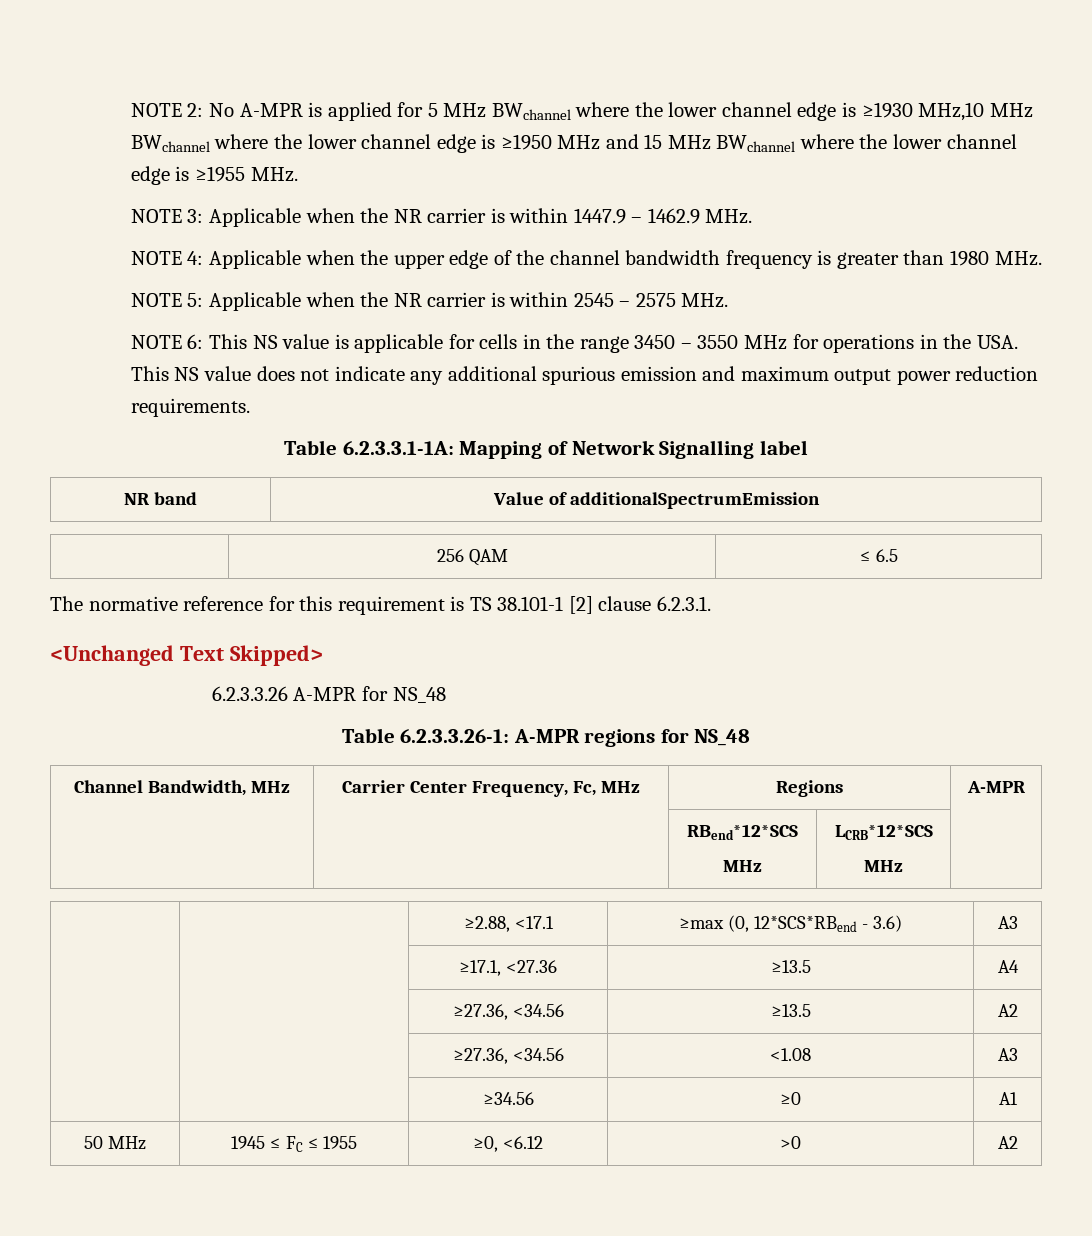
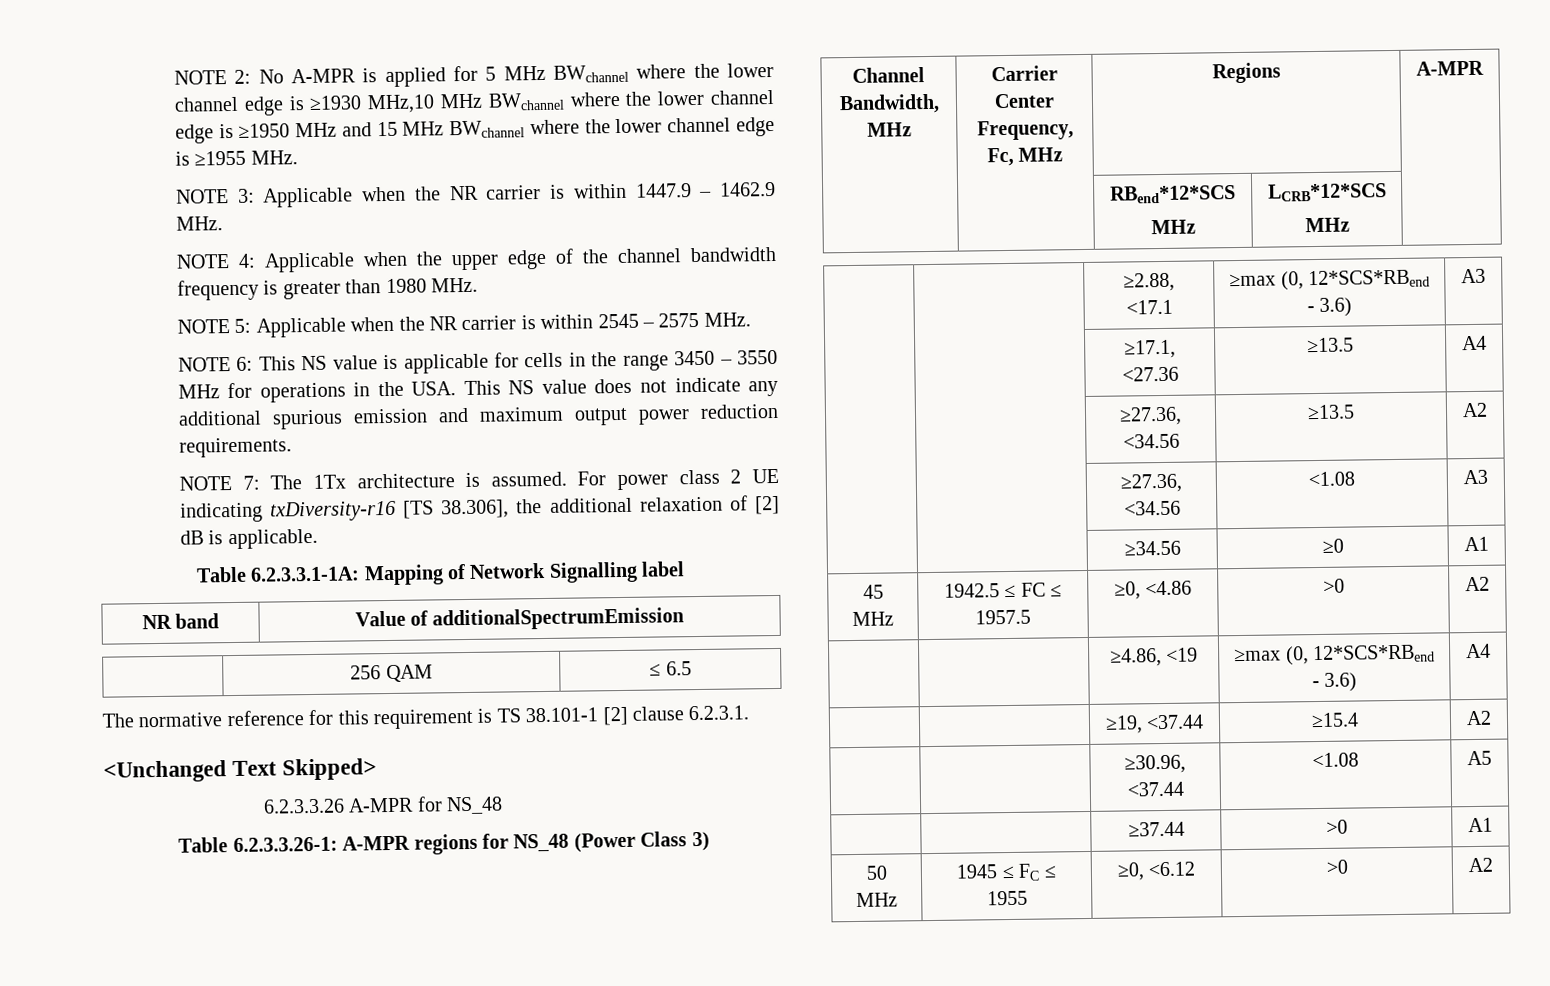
(250, 407) none -> [178,468,780,491] [179,495,780,523] [179,528,318,550] // NOTE 7: The 1Tx architecture is assumed. For power class 2 UE indicating txDiversity-r16 [TS 38.306], the additional relaxation of [2] dB is applicable.
(751, 737) none -> [573,831,710,853] (Power Class 3)
(1018, 1098) none -> [862,584,884,599] [852,611,894,627] [943,582,1063,598] [975,609,1031,625] [1113,580,1193,600] [1322,578,1345,593] [1465,576,1490,592] [1109,647,1199,667] [1234,644,1435,666] [1311,672,1358,692] [1466,643,1491,659] [1104,714,1205,734] [1311,712,1359,728] [1466,710,1492,726] [1124,754,1186,774] [1126,781,1184,797] [1312,752,1359,768] [1467,750,1492,766] [1127,821,1185,837] [1325,819,1348,834] [1468,817,1493,833] // 45 MHz | 1942.5 ≤ FC ≤ 1957.5 | ≥0, <4.86 | >0 | A2 // | | ≥4.86, <19 | ≥max (0, 12*SCS*RBend - 3.6) | A4 // | | ≥19, <37.44 | ≥15.4 | A2 // | | ≥30.96, <37.44 | <1.08 | A5 // | | ≥37.44 | >0 | A1

